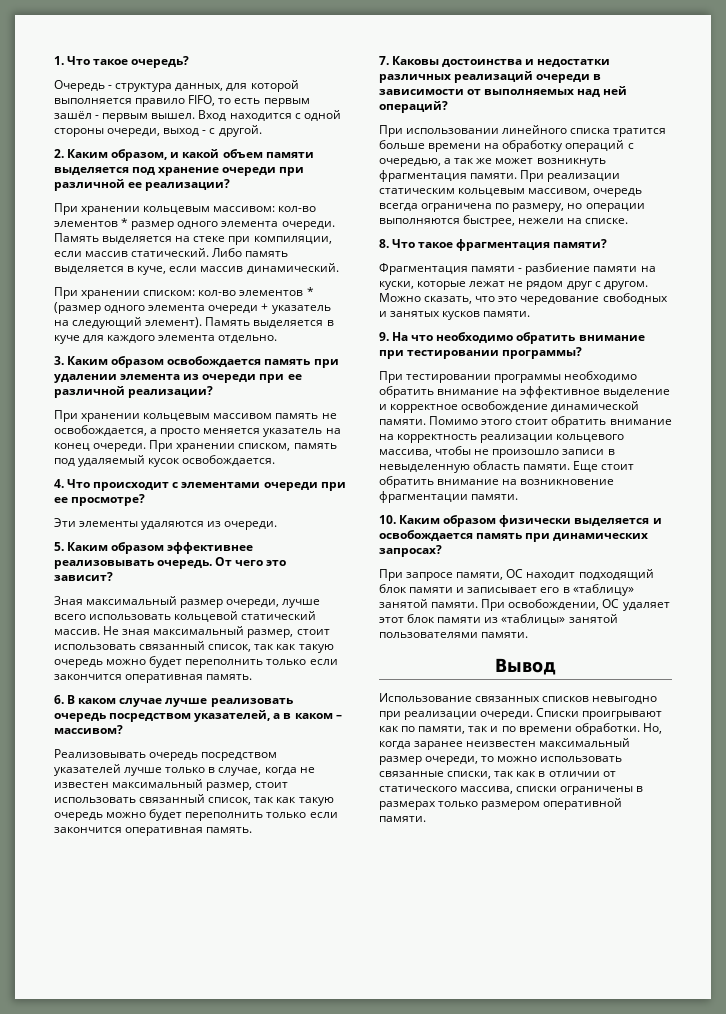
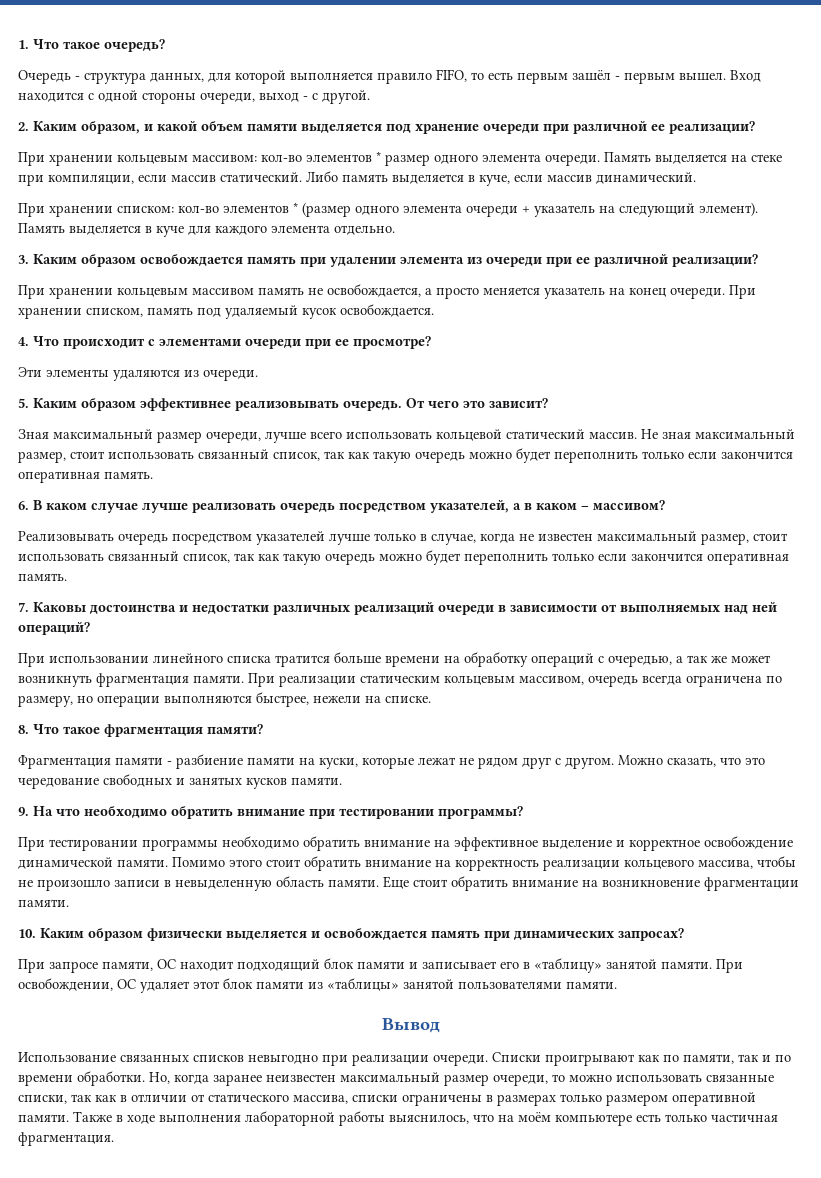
(426, 819) none -> [73,1111,778,1126] [18,1132,114,1146] Также в ходе выполнения лабораторной работы выяснилось, что на моём компьютере есть только частичная фрагментация.

